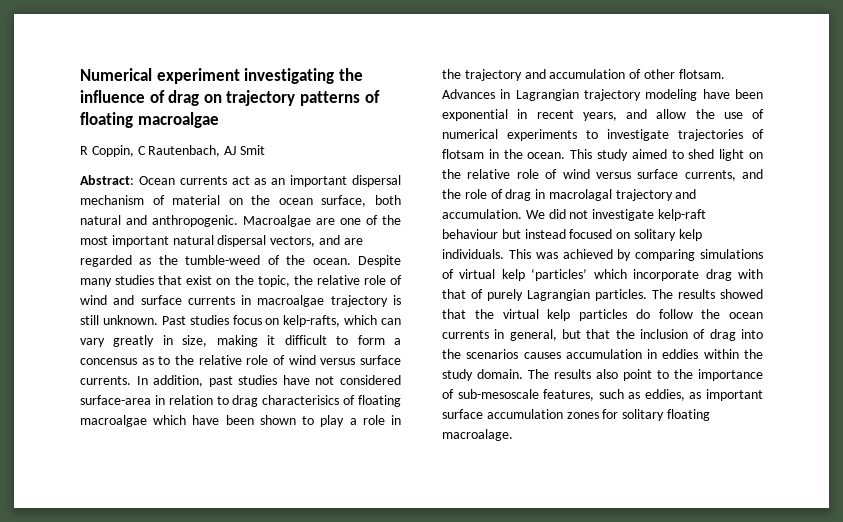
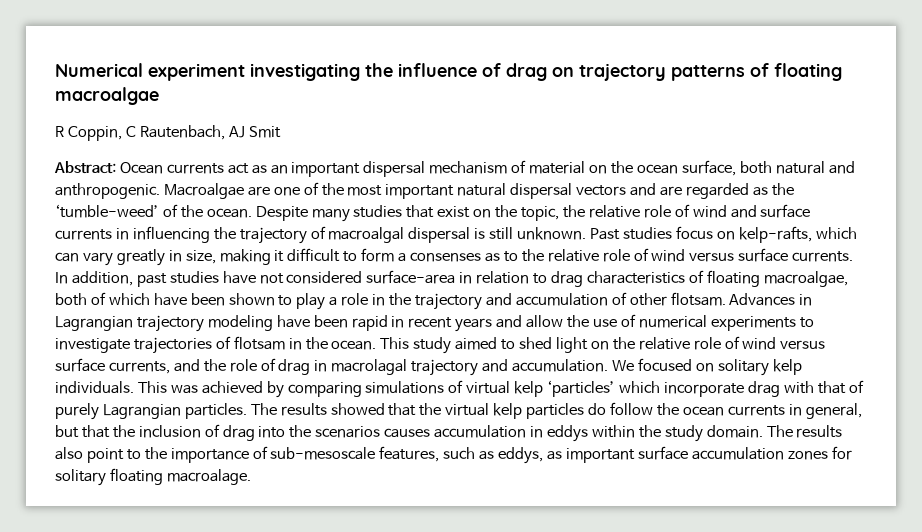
[270,236,316,247] vectors, -> [576,185,627,196] vectors
[185,255,261,265] tumble-weed -> [55,204,159,218] ‘tumble-weed’
[257,295,388,307] macroalgae trajectory -> [132,226,471,244] influencing the trajectory of macroalgal dispersal
[80,358,137,365] concensus -> [410,252,482,262] consenses
[262,395,401,407] [80,415,147,427] characterisics of floating macroalgae -> [586,270,848,287] [55,292,106,306] characteristics of floating macroalgae, both of
[442,109,508,121] exponential -> [351,315,388,331] rapid
[582,112,617,121] years, -> [455,318,493,332] years
[548,209,706,221] [442,229,566,239] did not investigate kelp-raft behaviour but instead -> (634, 365) none
[662,349,699,359] eddies -> [546,425,588,442] eddys
[644,389,685,401] eddies, -> [498,447,544,464] eddys,

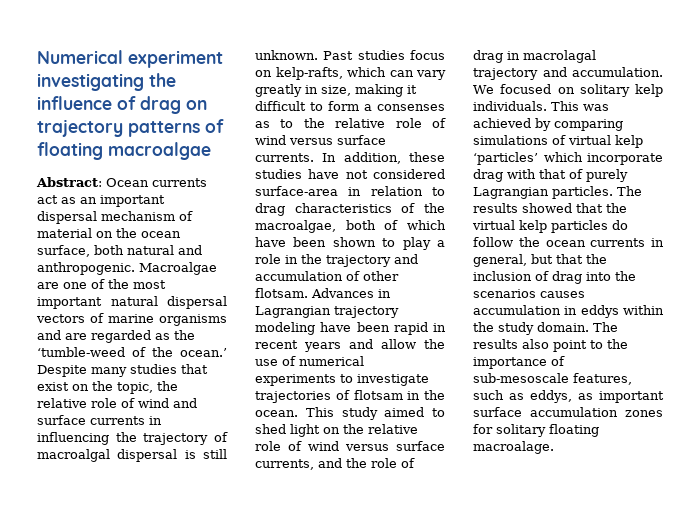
[55,125,281,141] // R Coppin, C Rautenbach, AJ Smit -> (211, 151) none
(627, 190) none -> [90,313,227,326] of marine organisms
[55,204,252,218] ‘tumble-weed’ of the ocean. -> [37,347,227,357] ‘tumble-weed of the ocean.’
[136,273,167,287] past -> [409,152,445,162] these
[706,270,760,287] floating -> [424,203,445,213] the

